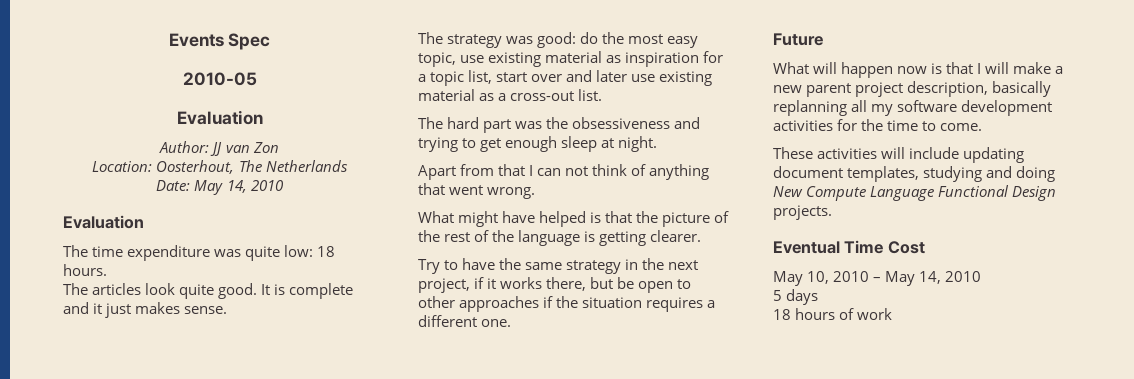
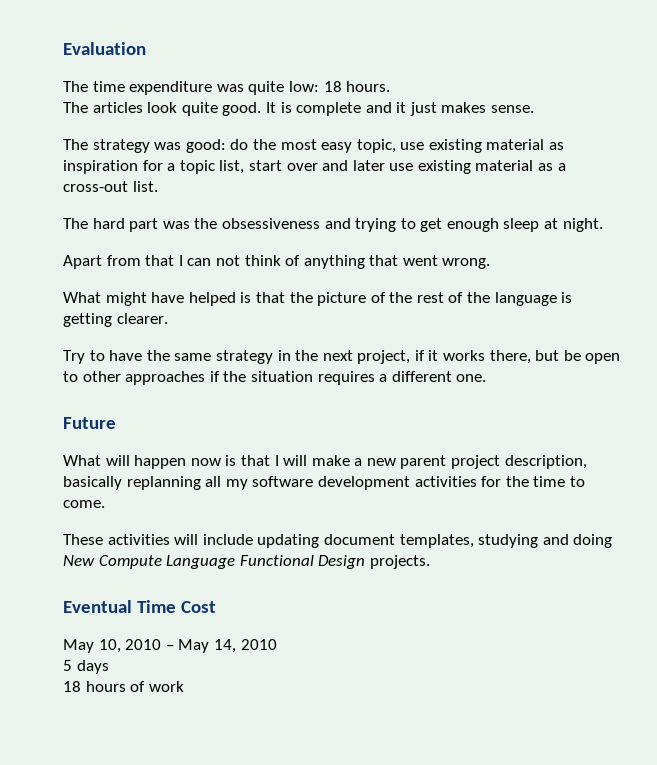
[168,33,271,50] [182,72,257,86] [176,110,263,125] [159,141,279,156] [92,160,348,174] [156,180,283,195] Events Spec // 2010-05 // Evaluation // Author: JJ van Zon // Location: Oosterhout, The Netherlands // Date: May 14, 2010 // -> (63, 48) none

